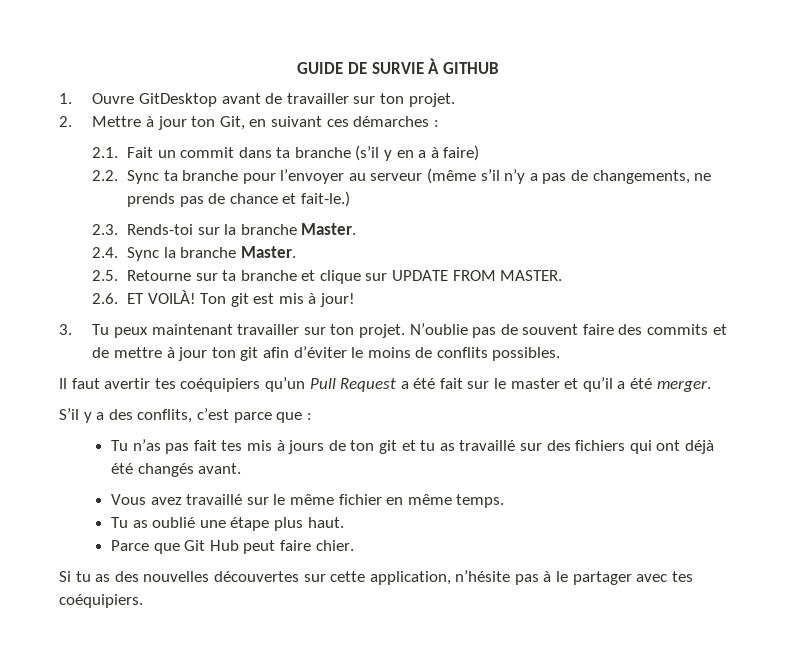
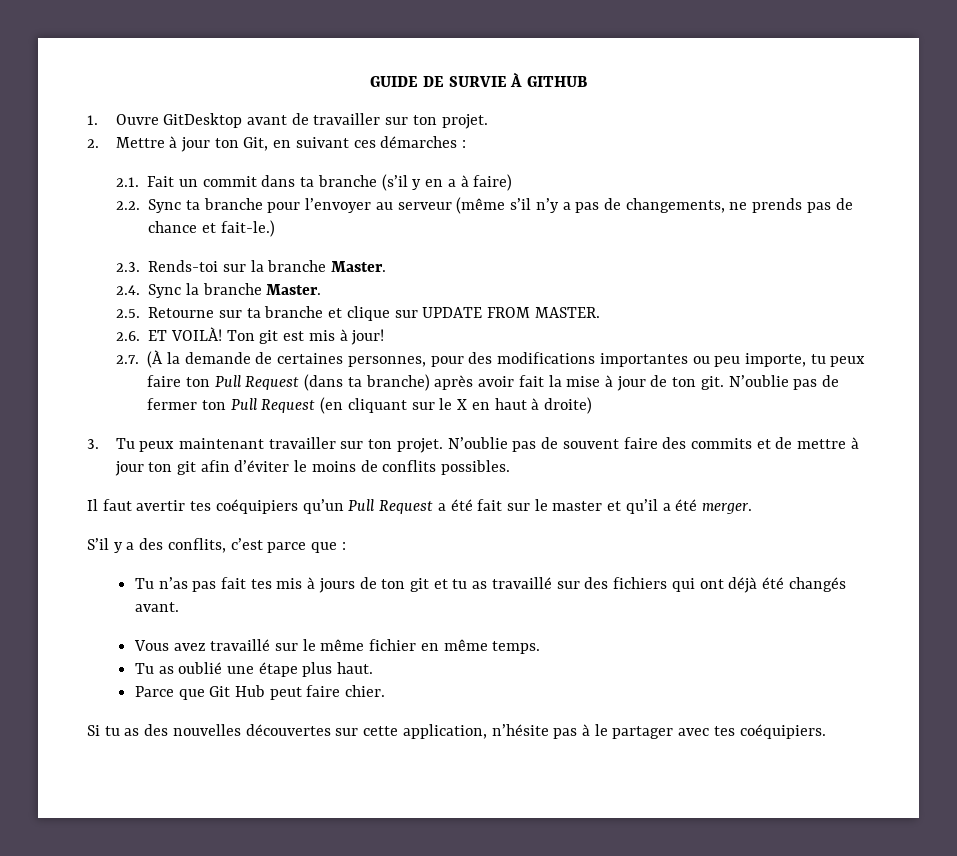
(356, 300) none -> [115,350,866,368] [147,374,840,391] [147,397,592,414] // 2.7. (À la demande de certaines personnes, pour des modifications importantes ou peu importe, tu peux faire ton Pull Request (dans ta branche) après avoir fait la mise à jour de ton git. N’oublie pas de fermer ton Pull Request (en cliquant sur le X en haut à droite)

